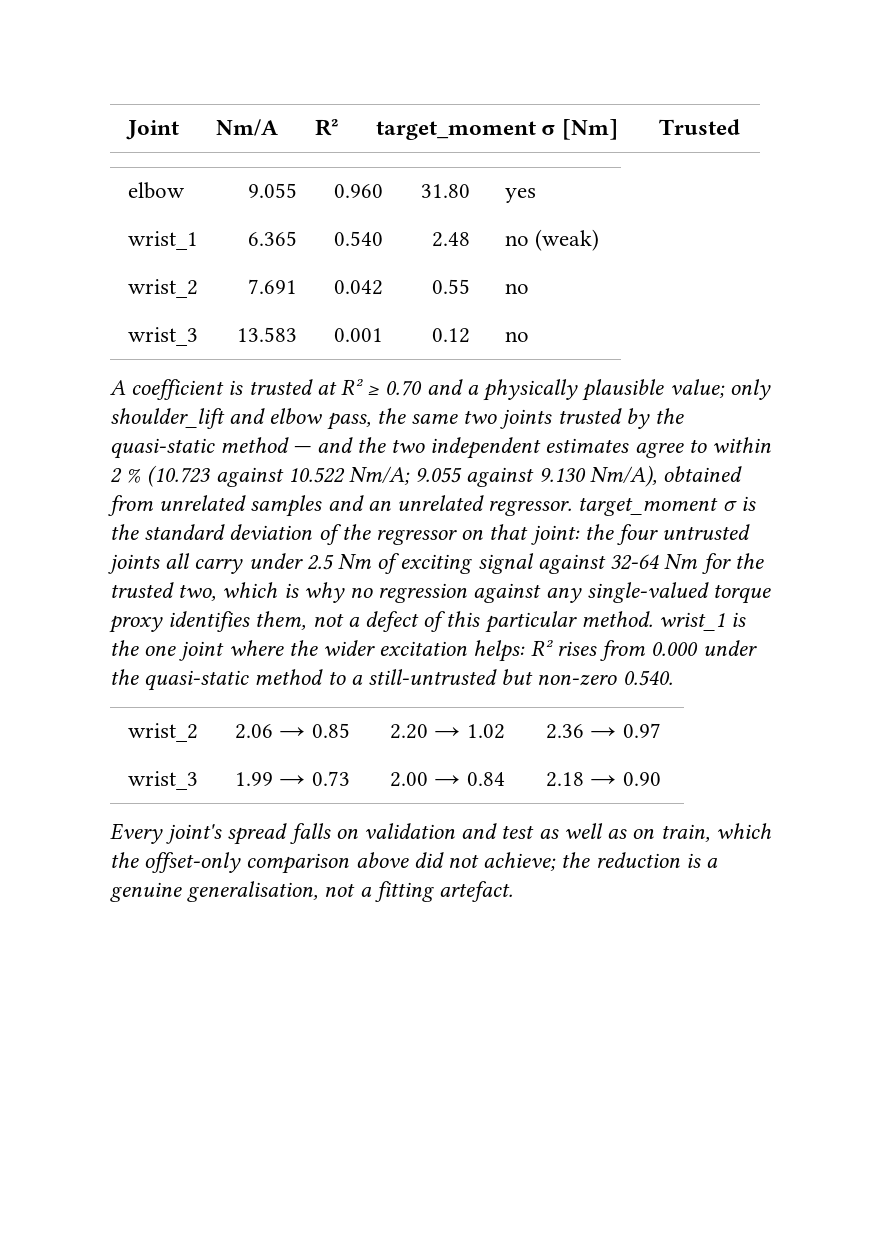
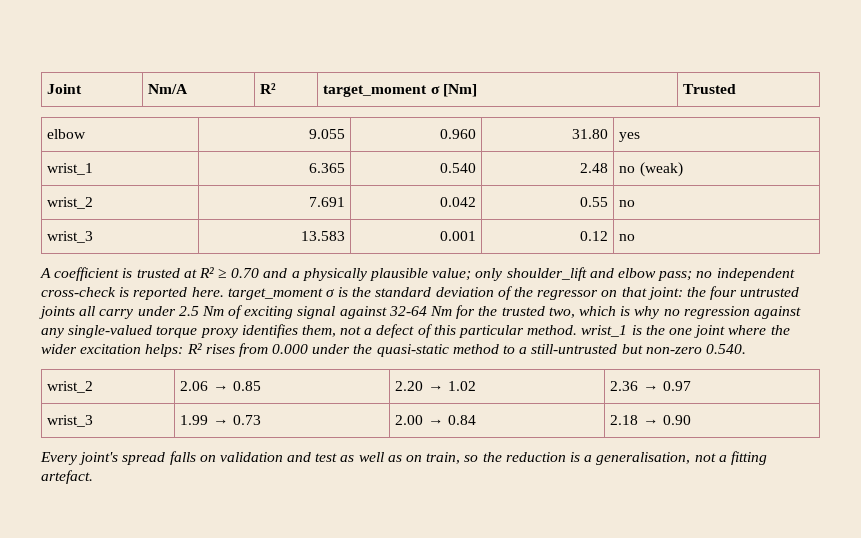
[326,408,685,430] [110,437,772,459] [110,465,743,487] [108,495,573,517] pass, the same two joints trusted by the quasi-static method — and the two independent estimates agree to within 2 % (10.723 against 10.522 Nm/A; 9.055 against 9.130 Nm/A), obtained from unrelated samples and an unrelated regressor. -> [658,268,795,281] [41,287,224,300] pass; no independent cross-check is reported here.
[715,823,772,839] [110,852,557,874] which the offset-only comparison above did not achieve; -> [464,455,479,462] so
[110,882,182,902] genuine -> (593, 458) none

